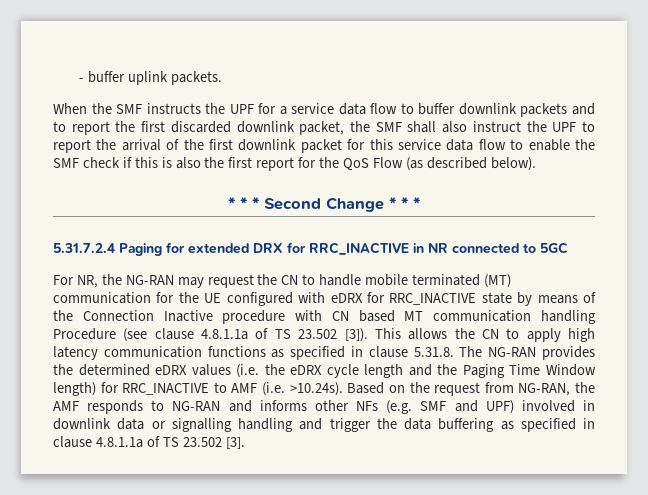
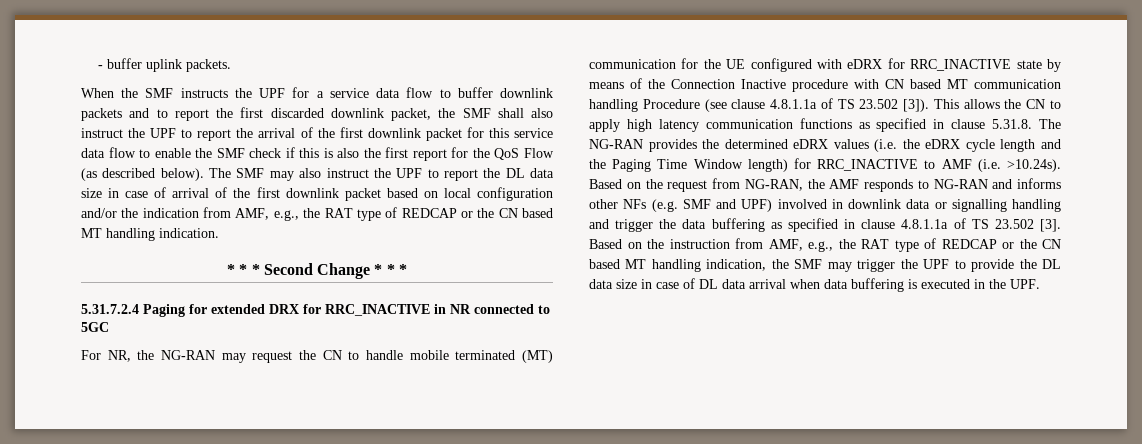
(536, 164) none -> [209,168,554,181] [81,187,553,201] [81,207,553,221] [81,228,219,241] The SMF may also instruct the UPF to report the DL data size in case of arrival of the first downlink packet based on local configuration and/or the indication from AMF, e.g., the RAT type of REDCAP or the CN based MT handling indication.
(245, 443) none -> [589,238,1061,252] [589,259,1061,272] [589,278,1040,292] Based on the instruction from AMF, e.g., the RAT type of REDCAP or the CN based MT handling indication, the SMF may trigger the UPF to provide the DL data size in case of DL data arrival when data buffering is executed in the UPF.

